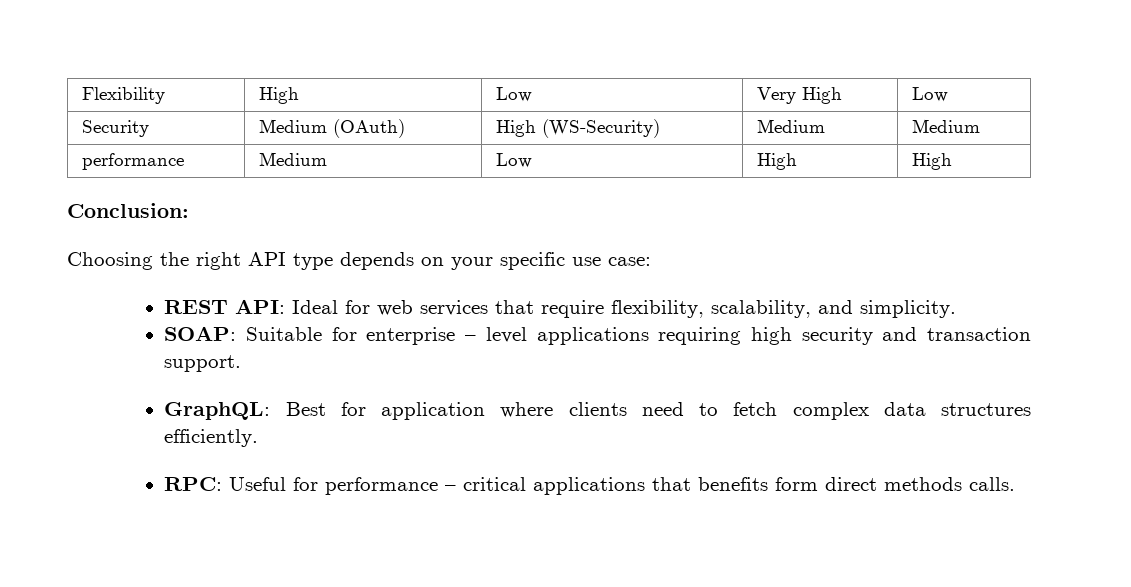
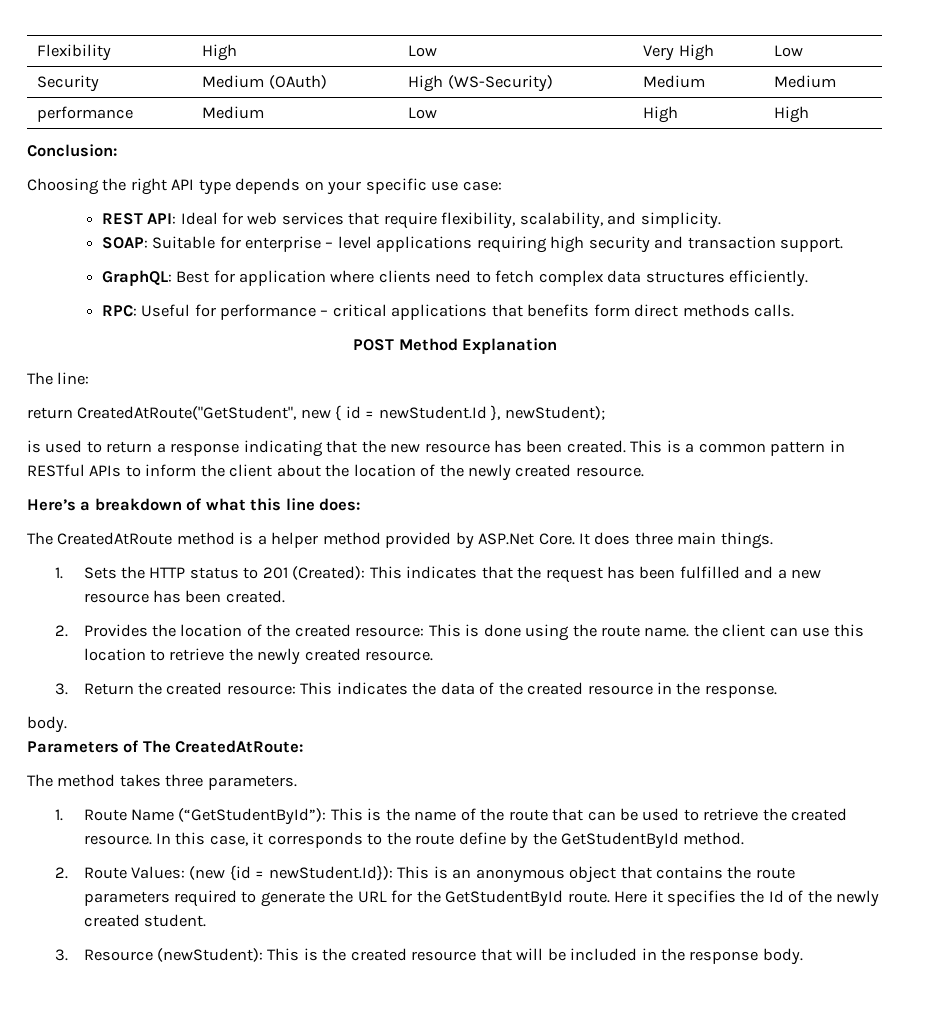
(1016, 484) none -> [353,338,557,354] [27,372,90,385] [27,405,605,421] [27,440,845,457] [27,464,644,481] [27,498,361,511] [27,532,773,549] [55,566,822,583] [83,590,285,603] [55,624,864,641] [83,648,434,665] [55,682,777,698] [27,716,67,733] [27,740,304,753] [27,774,297,790] [55,808,848,825] [83,832,745,849] [55,865,795,883] [83,890,880,907] [83,914,206,927] [55,948,803,965] // POST Method Explanation // The line: // return CreatedAtRoute("GetStudent", new { id = newStudent.Id }, newStudent); // is used to return a response indicating that the new resource has been created. This is a common pattern in RESTful APIs to inform the client about the location of the newly created resource. // Here’s a breakdown of what this line does: // The CreatedAtRoute method is a helper method provided by ASP.Net Core. It does three main things. // 1. Sets the HTTP status to 201 (Created): This indicates that the request has been fulfilled and a new resource has been created. // 2. Provides the location of the created resource: This is done using the route name. the client can use this location to retrieve the newly created resource. // 3. Return the created resource: This indicates the data of the created resource in the response. // body. // Parameters of The CreatedAtRoute: // The method takes three parameters. // 1. Route Name (“GetStudentById”): This is the name of the route that can be used to retrieve the created resource. In this case, it corresponds to the route define by the GetStudentById method. // 2. Route Values: (new {id = newStudent.Id}): This is an anonymous object that contains the route parameters required to generate the URL for the GetStudentById route. Here it specifies the Id of the newly created student. // 3. Resource (newStudent): This is the created resource that will be included in the response body.

